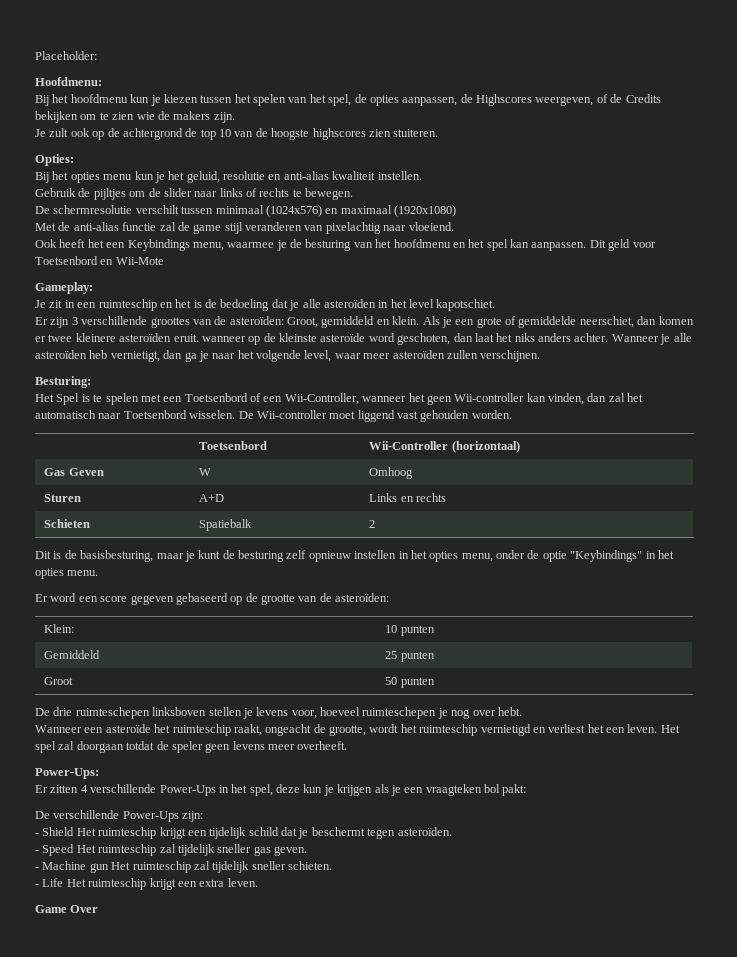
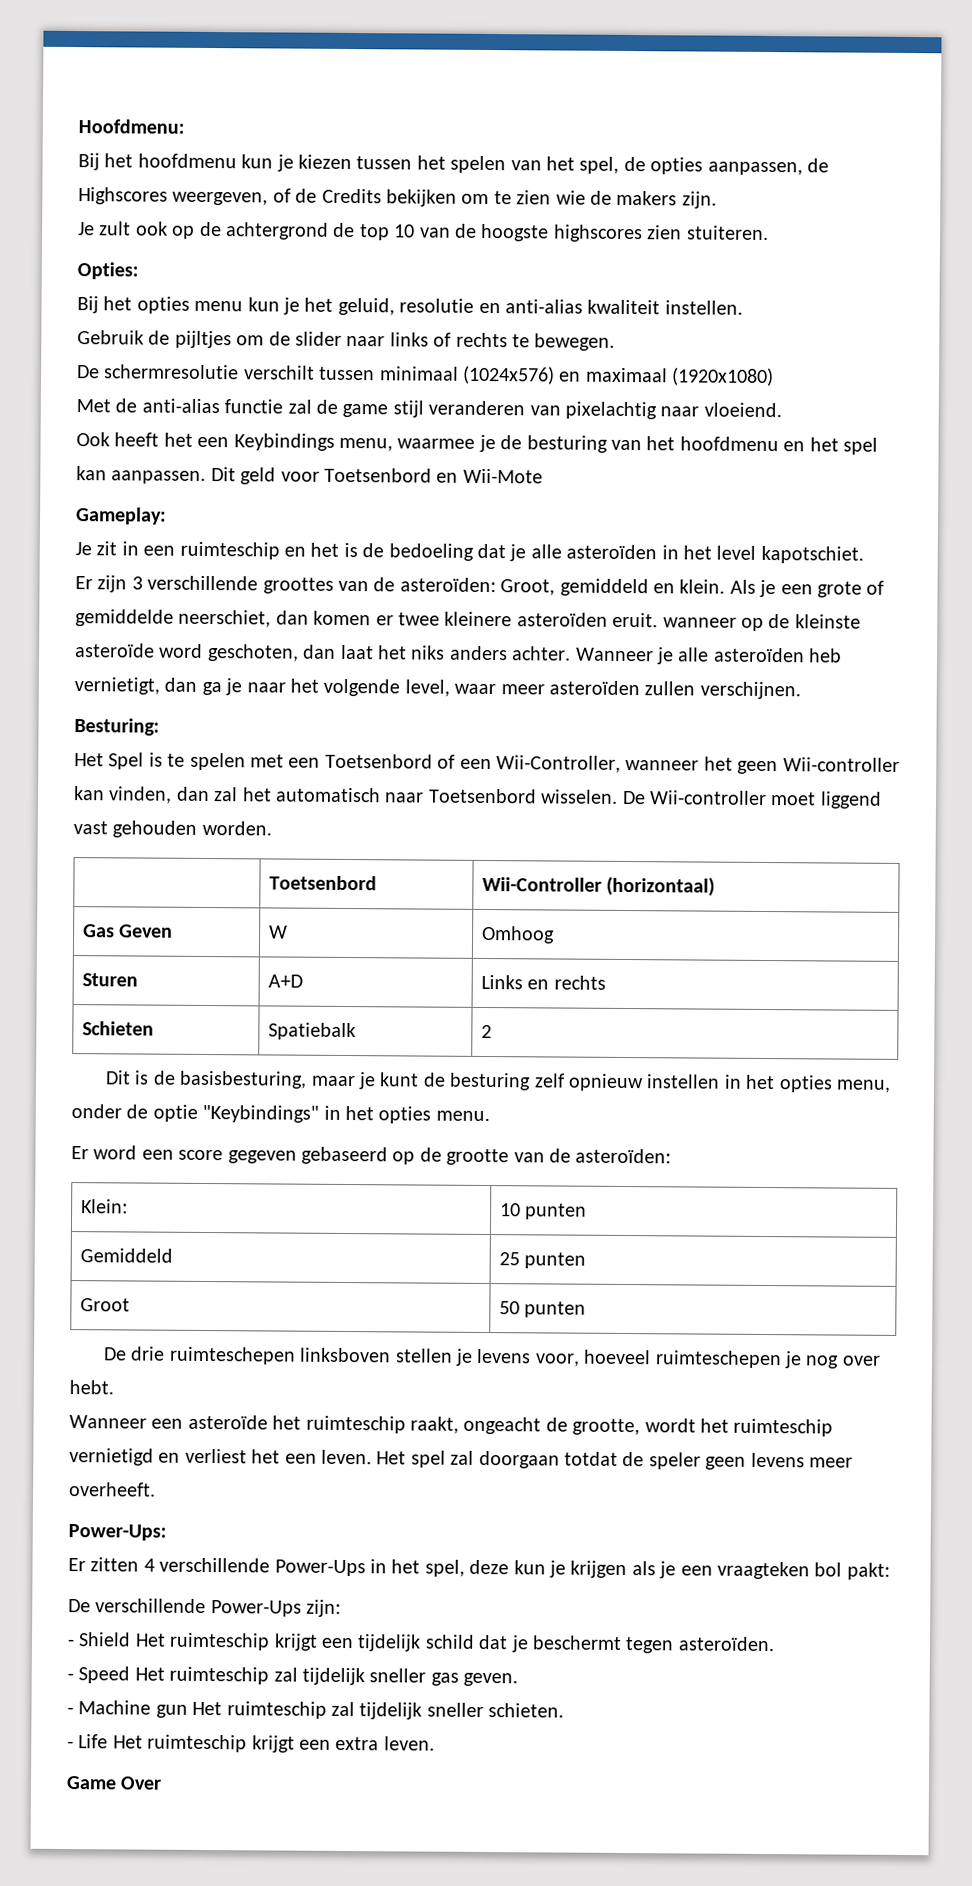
[35,51,97,60] Placeholder: // -> (78, 126) none

